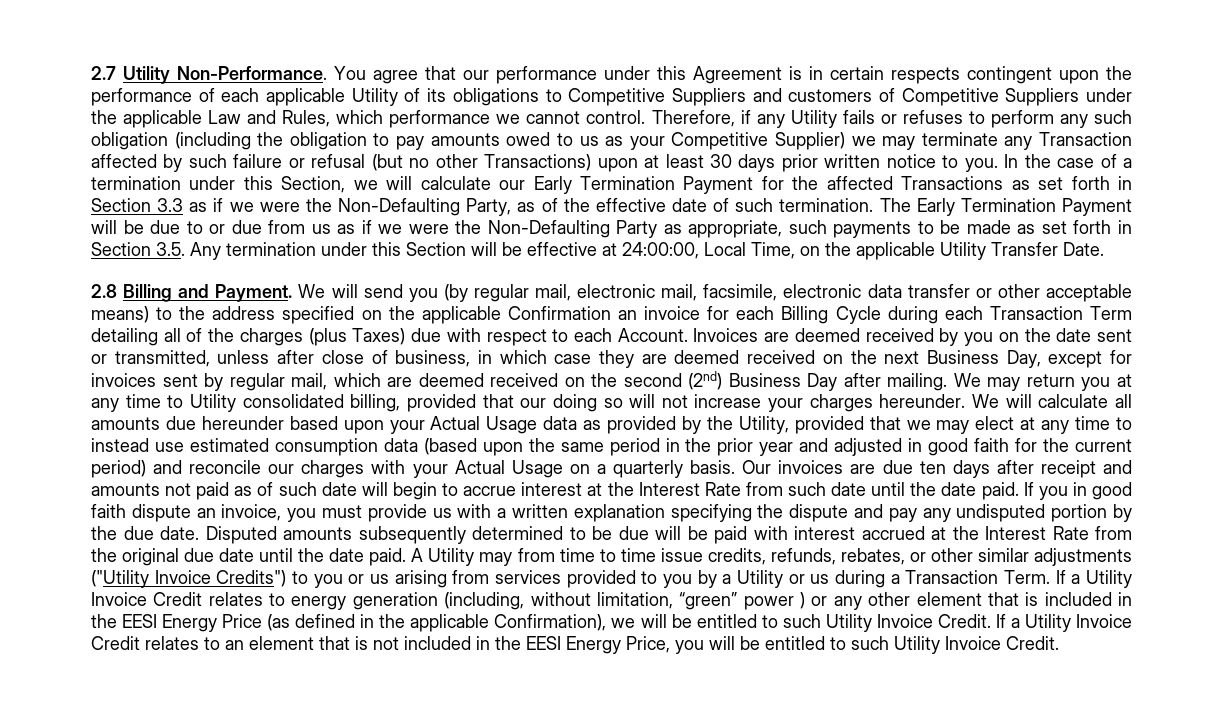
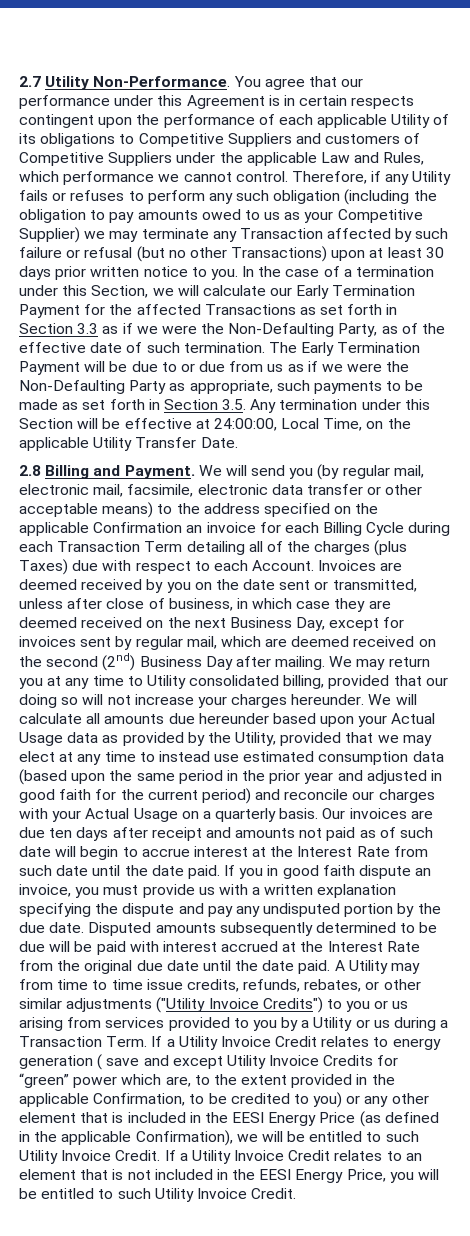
[444,592,806,610] (including, without limitation, “green” power ) -> [97,1054,399,1070] [19,1073,395,1088] [19,1092,343,1108] ( save and except Utility Invoice Credits for “green” power which are, to the extent provided in the applicable Confirmation, to be credited to you)

